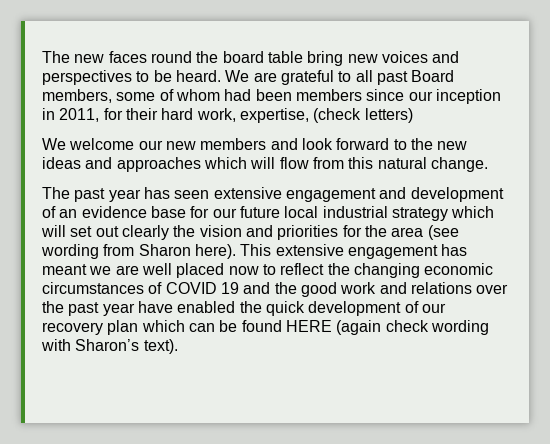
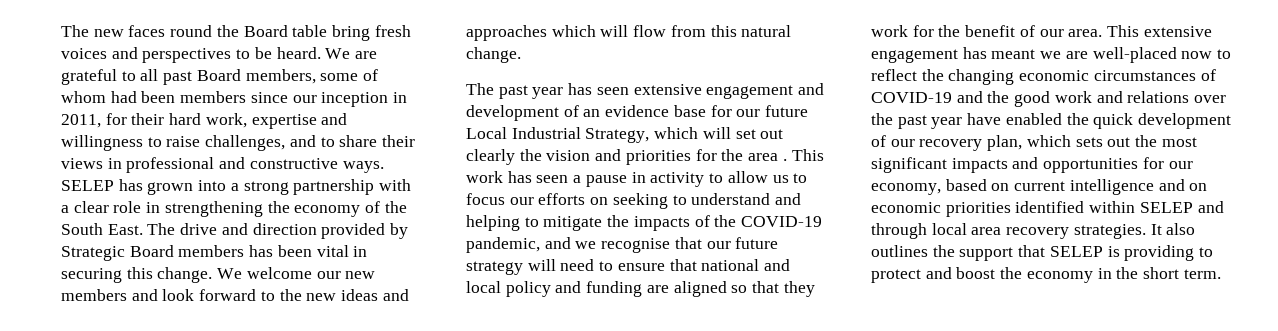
[222,51,264,63] board -> [243,25,288,37] Board
[347,54,378,63] new -> [374,25,411,37] fresh
[239,108,413,123] expertise, (check letters) // -> [251,113,348,129] [61,135,416,151] [61,157,384,173] [61,179,412,195] [61,201,407,217] [61,223,409,239] [61,245,368,261] [61,267,213,283] expertise and willingness to raise challenges, and to share their views in professional and constructive ways. SELEP has grown into a strong partnership with a clear role in strengthening the economy of the South East. The drive and direction provided by Strategic Board members has been vital in securing this change.
[284,206,448,221] local industrial strategy -> [466,127,650,143] Local Industrial Strategy,
[427,225,459,240] [41,244,236,259] (see wording from Sharon here). -> [782,149,824,161] [466,171,808,187] [466,193,802,209] [466,215,823,231] [466,237,779,253] [466,259,791,275] [466,281,815,297] [871,25,1103,37] . This work has seen a pause in activity to allow us to focus our efforts on seeking to understand and helping to mitigate the impacts of the COVID-19 pandemic, and we recognise that our future strategy will need to ensure that national and local policy and funding are aligned so that they work for the benefit of our area.
[141,263,225,278] well placed -> [1092,47,1177,63] well-placed
[165,282,239,294] COVID 19 -> [871,92,952,103] COVID-19
[107,320,489,335] [41,339,178,354] plan which can be found HERE (again check wording with Sharon’s text). -> [987,135,1197,151] [871,157,1193,173] [871,179,1208,195] [871,201,1224,217] [871,223,1196,239] [871,245,1214,261] [871,267,1221,283] plan, which sets out the most significant impacts and opportunities for our economy, based on current intelligence and on economic priorities identified within SELEP and through local area recovery strategies. It also outlines the support that SELEP is providing to protect and boost the economy in the short term.

